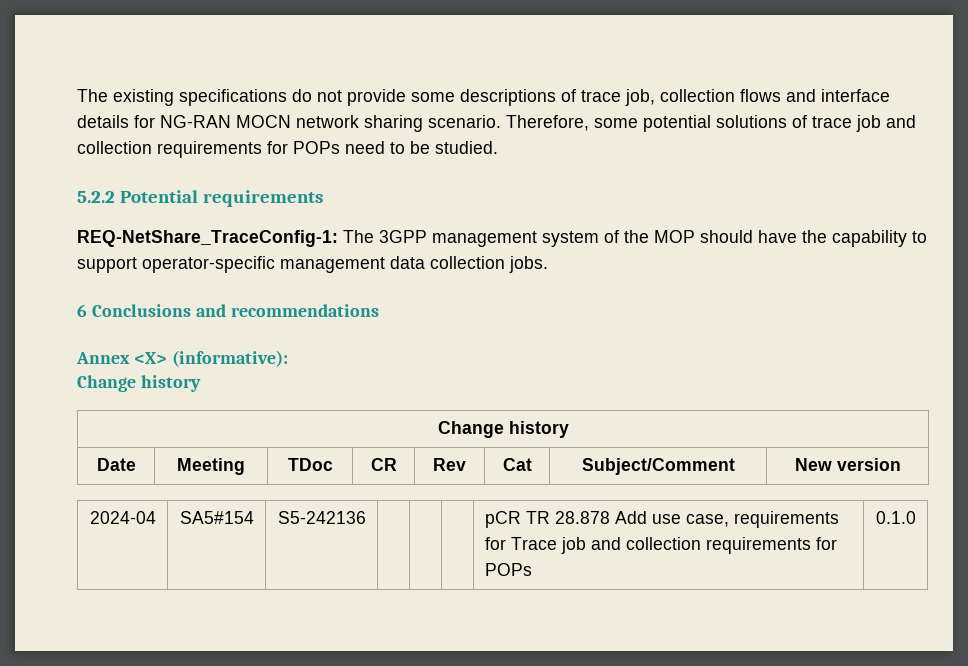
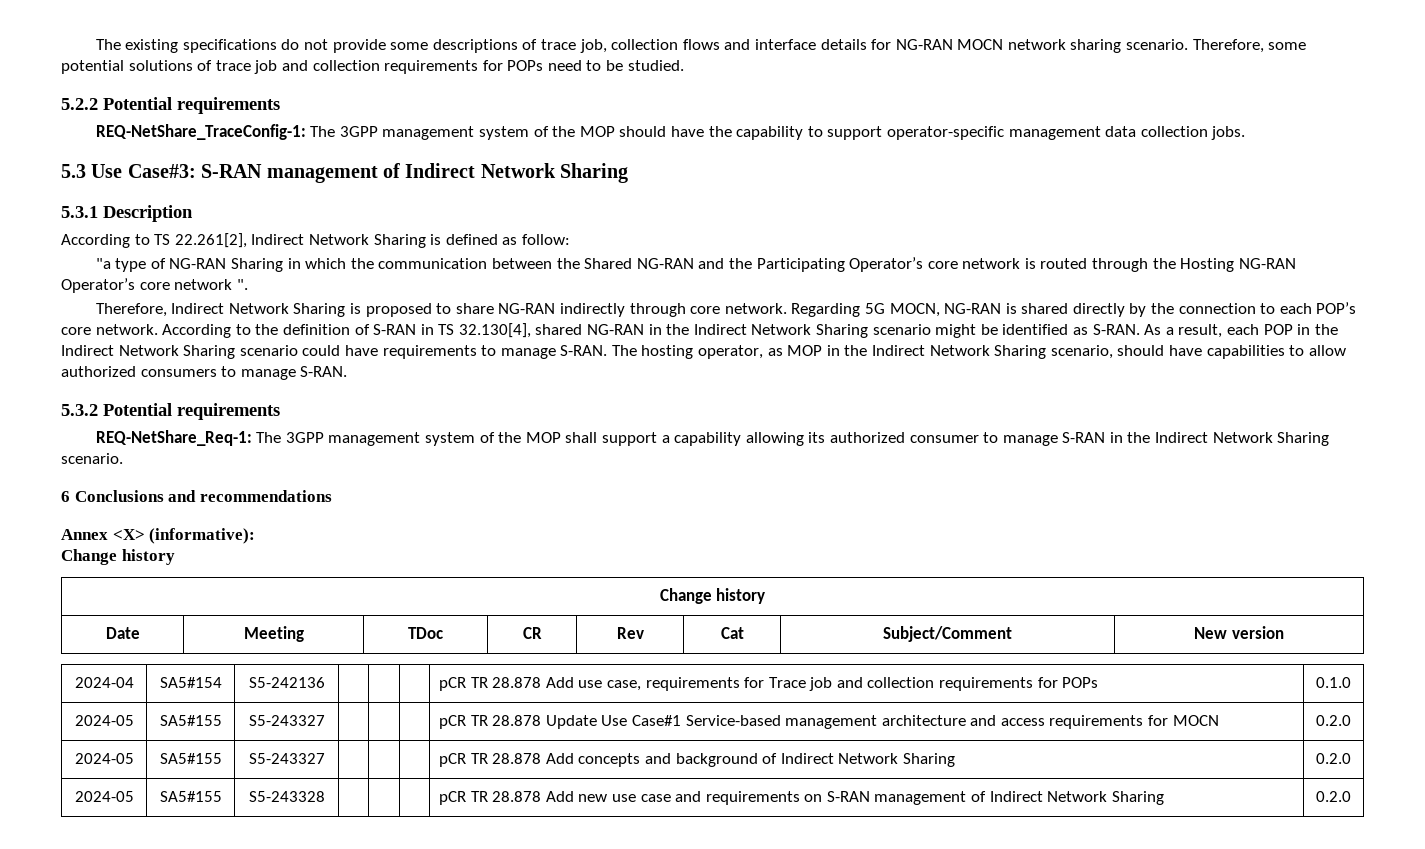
(548, 264) none -> [61,163,629,183] [61,205,193,222] [61,233,570,248] [95,257,1296,272] [61,278,248,293] [95,302,1357,317] [61,323,1338,338] [61,345,1346,359] [61,366,348,380] [61,403,280,420] [95,430,1330,446] [61,453,123,464] // 5.3 Use Case#3: S-RAN management of Indirect Network Sharing // 5.3.1 Description // According to TS 22.261[2], Indirect Network Sharing is defined as follow: // "a type of NG-RAN Sharing in which the communication between the Shared NG-RAN and the Participating Operator’s core network is routed through the Hosting NG-RAN Operator’s core network ". // Therefore, Indirect Network Sharing is proposed to share NG-RAN indirectly through core network. Regarding 5G MOCN, NG-RAN is shared directly by the connection to each POP’s core network. According to the definition of S-RAN in TS 32.130[4], shared NG-RAN in the Indirect Network Sharing scenario might be identified as S-RAN. As a result, each POP in the Indirect Network Sharing scenario could have requirements to manage S-RAN. The hosting operator, as MOP in the Indirect Network Sharing scenario, should have capabilities to allow authorized consumers to manage S-RAN. // 5.3.2 Potential requirements // REQ-NetShare_Req-1: The 3GPP management system of the MOP shall support a capability allowing its authorized consumer to manage S-RAN in the Indirect Network Sharing scenario.
(916, 517) none -> [74,715,134,726] [159,715,222,726] [248,715,325,726] [438,715,1219,729] [1316,715,1351,726] [74,753,134,764] [159,753,222,764] [248,753,325,764] [438,753,955,767] [1316,753,1351,764] [74,791,134,802] [159,791,222,802] [248,791,325,802] [438,791,1164,805] [1316,791,1351,802] // 2024-05 | SA5#155 | S5-243327 | | | | pCR TR 28.878 Update Use Case#1 Service-based management architecture and access requirements for MOCN | 0.2.0 // 2024-05 | SA5#155 | S5-243327 | | | | pCR TR 28.878 Add concepts and background of Indirect Network Sharing | 0.2.0 // 2024-05 | SA5#155 | S5-243328 | | | | pCR TR 28.878 Add new use case and requirements on S-RAN management of Indirect Network Sharing | 0.2.0

